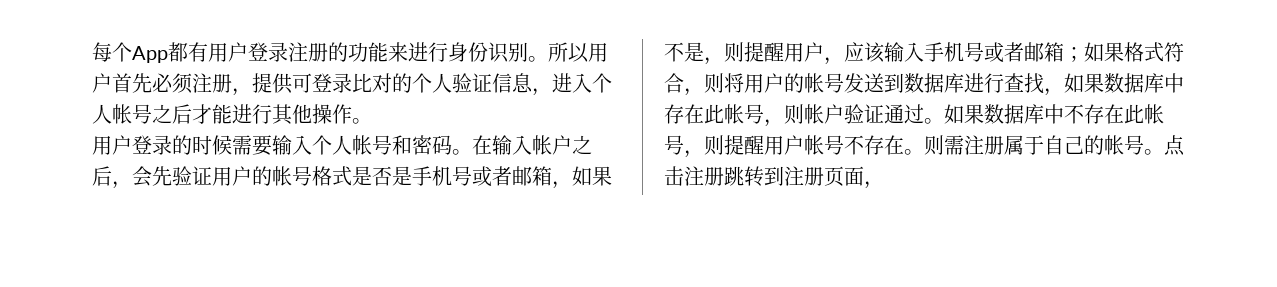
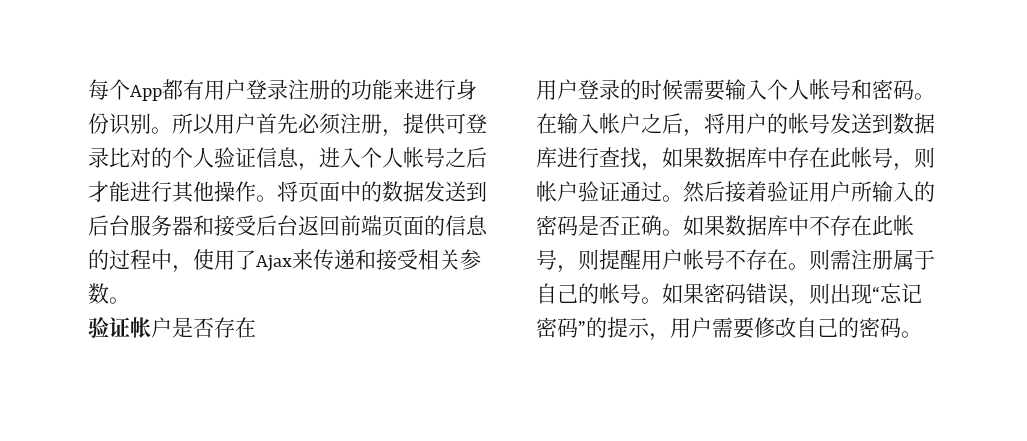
(372, 121) none -> [277,181,487,202] [88,215,488,237] [88,249,481,273] [88,283,130,304] [88,317,256,338] 将页面中的数据发送到后台服务器和接受后台返回前端页面的信息的过程中，使用了Ajax来传递和接受相关参数。 // 验证帐户是否存在
[132,166,612,189] [664,42,1184,65] [664,73,724,96] 会先验证用户的帐号格式是否是手机号或者邮箱，如果不是，则提醒用户，应该输入手机号或者邮箱；如果格式符合，则 -> (704, 133) none
(944, 121) none -> [683,181,935,203] [536,215,683,236] 然后接着验证用户所输入的密码是否正确。
[1164,135,1185,156] [664,166,884,189] 点击注册跳转到注册页面， -> [662,283,922,307] [536,317,922,341] 如果密码错误，则出现“忘记密码”的提示，用户需要修改自己的密码。

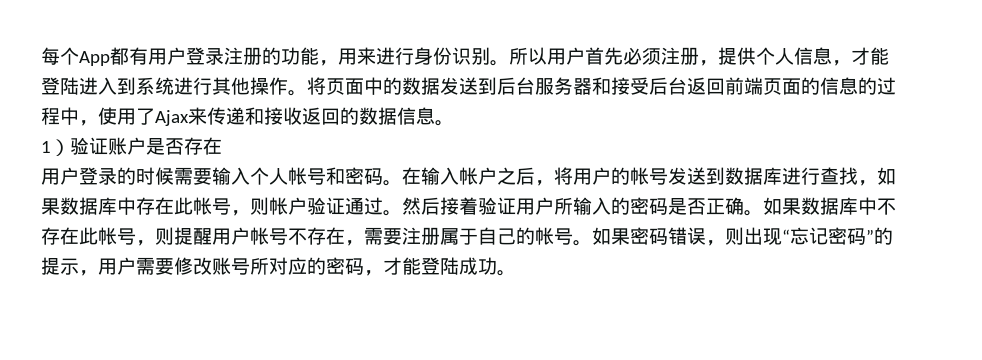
(393, 89) none -> [319,48,357,66] ，用
[445,113,487,134] [88,147,487,171] [88,181,130,202] 可登录比对的个人验证信息，进入个人帐号之后才能 -> [756,47,889,66] [41,77,174,95] 个人信息，才能登陆进入到系统
[397,249,481,270] [88,283,130,304] [88,317,151,338] 受相关参数。 // 验证帐 -> [283,107,454,126] [41,137,127,156] 收返回的数据信息。 // 1）验证账
[788,249,851,270] 。则需 -> [345,227,402,246] ，需要
[796,317,901,338] 自己的密码 -> [212,257,497,276] 账号所对应的密码，才能登陆成功

